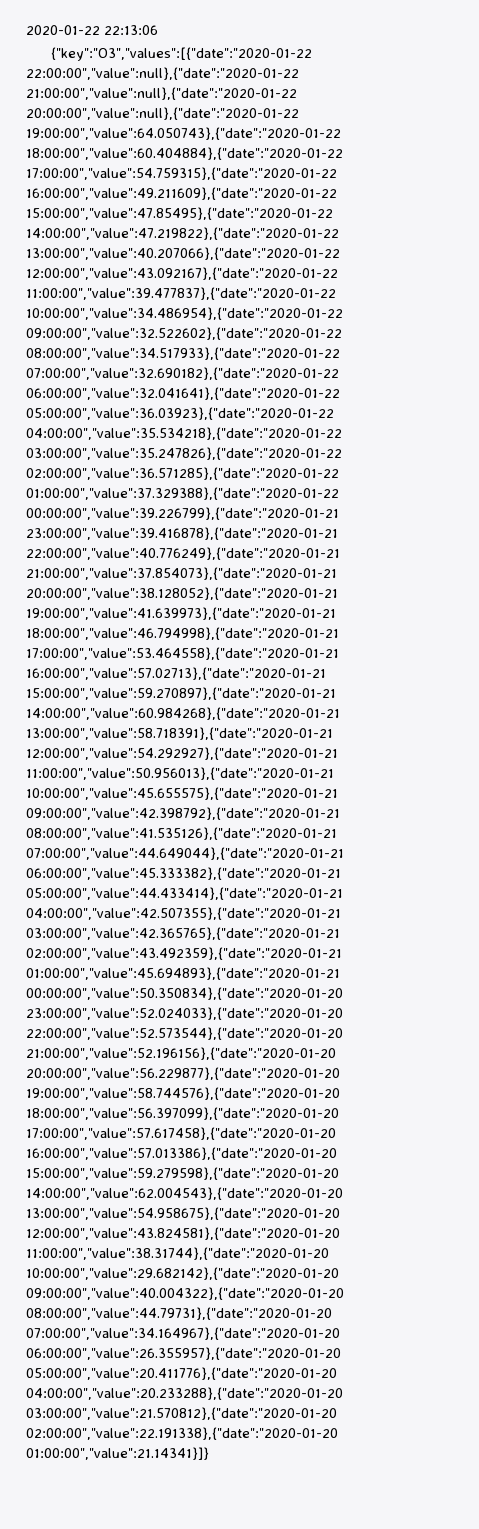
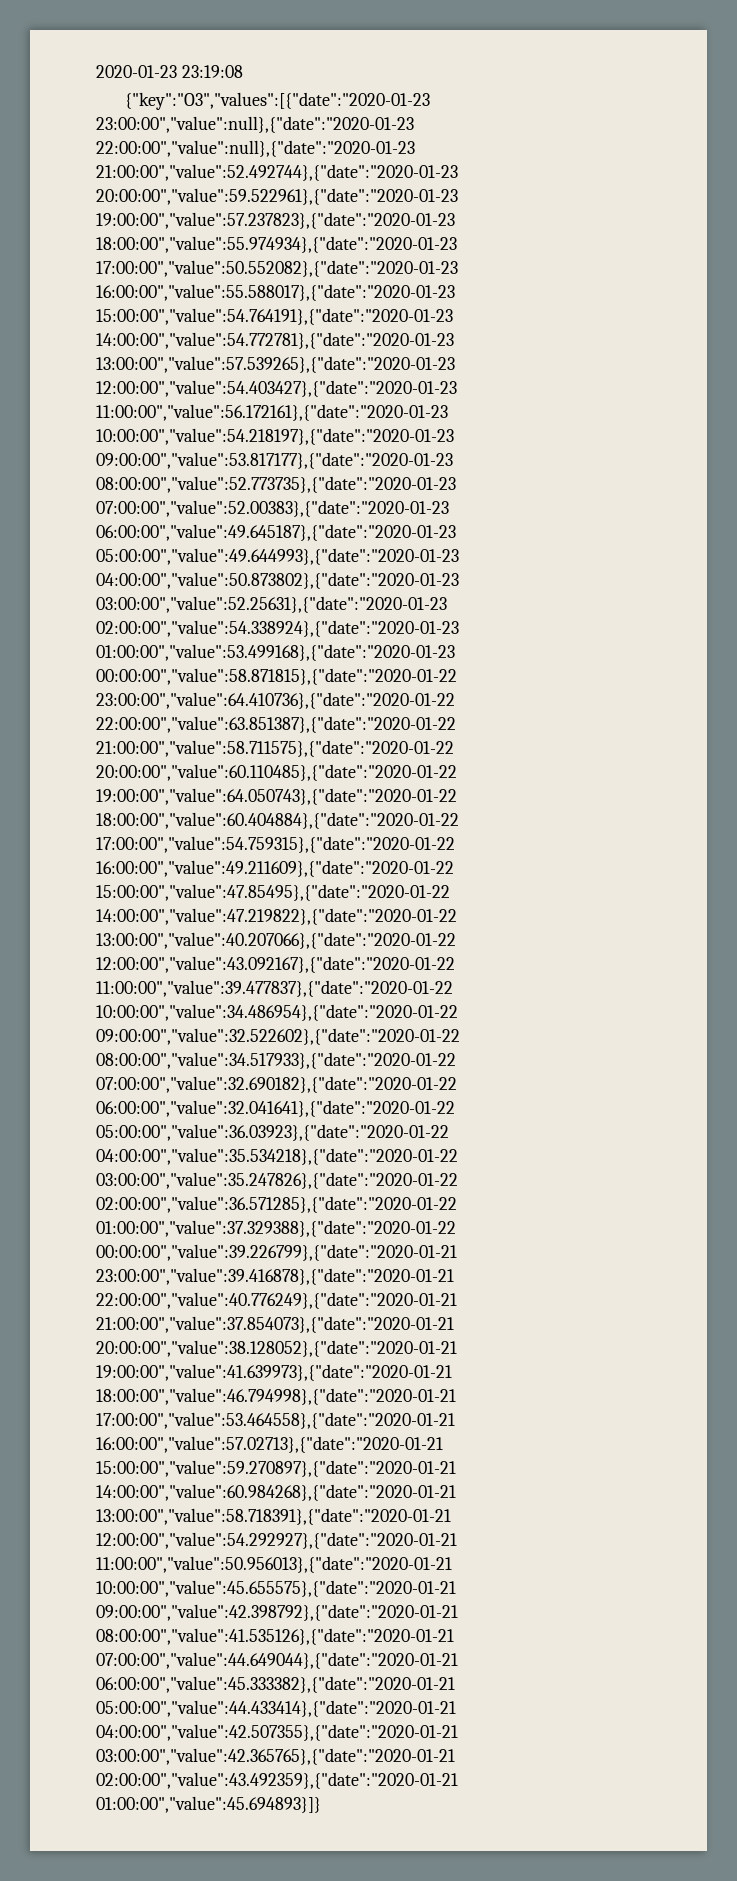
[26,25,158,35] [51,47,313,61] [26,67,299,80] [26,87,297,100] [26,107,299,120] 2020-01-22 22:13:06 // {"key":"O3","values":[{"date":"2020-01-22 22:00:00","value":null},{"date":"2020-01-22 21:00:00","value":null},{"date":"2020-01-22 20:00:00","value":null},{"date":"2020-01-22 -> [96,65,243,78] [125,92,431,110] [96,116,414,133] [96,140,415,157] [96,164,458,181] [96,188,458,205] [96,212,455,229] [96,236,457,253] [96,260,458,277] [96,284,455,301] [96,308,453,325] [96,332,454,349] [96,356,455,373] [96,380,457,397] [96,404,448,421] [96,428,454,445] [96,452,453,469] [96,476,456,493] [96,500,449,517] [96,524,456,541] [96,548,459,565] [96,572,459,589] [96,596,447,613] [96,620,459,637] [96,644,455,661] [96,668,457,685] [96,692,455,709] [96,716,456,733] [96,740,454,757] [96,764,457,781] 2020-01-23 23:19:08 // {"key":"O3","values":[{"date":"2020-01-23 23:00:00","value":null},{"date":"2020-01-23 22:00:00","value":null},{"date":"2020-01-23 21:00:00","value":52.492744},{"date":"2020-01-23 20:00:00","value":59.522961},{"date":"2020-01-23 19:00:00","value":57.237823},{"date":"2020-01-23 18:00:00","value":55.974934},{"date":"2020-01-23 17:00:00","value":50.552082},{"date":"2020-01-23 16:00:00","value":55.588017},{"date":"2020-01-23 15:00:00","value":54.764191},{"date":"2020-01-23 14:00:00","value":54.772781},{"date":"2020-01-23 13:00:00","value":57.539265},{"date":"2020-01-23 12:00:00","value":54.403427},{"date":"2020-01-23 11:00:00","value":56.172161},{"date":"2020-01-23 10:00:00","value":54.218197},{"date":"2020-01-23 09:00:00","value":53.817177},{"date":"2020-01-23 08:00:00","value":52.773735},{"date":"2020-01-23 07:00:00","value":52.00383},{"date":"2020-01-23 06:00:00","value":49.645187},{"date":"2020-01-23 05:00:00","value":49.644993},{"date":"2020-01-23 04:00:00","value":50.873802},{"date":"2020-01-23 03:00:00","value":52.25631},{"date":"2020-01-23 02:00:00","value":54.338924},{"date":"2020-01-23 01:00:00","value":53.499168},{"date":"2020-01-23 00:00:00","value":58.871815},{"date":"2020-01-22 23:00:00","value":64.410736},{"date":"2020-01-22 22:00:00","value":63.851387},{"date":"2020-01-22 21:00:00","value":58.711575},{"date":"2020-01-22 20:00:00","value":60.110485},{"date":"2020-01-22
[26,967,340,980] [26,987,343,1000] [26,1007,343,1020] [26,1027,343,1040] [26,1047,336,1060] [26,1067,340,1080] [26,1087,340,1100] [26,1107,339,1120] [26,1127,336,1140] [26,1147,337,1160] [26,1167,339,1180] [26,1187,343,1200] [26,1207,340,1220] [26,1227,340,1240] [26,1247,329,1260] [26,1267,339,1280] [26,1287,344,1300] [26,1307,332,1320] [26,1327,340,1340] [26,1347,341,1360] [26,1367,337,1380] [26,1387,343,1400] [26,1407,337,1420] [26,1427,338,1440] [26,1447,209,1460] 01:00:00","value":45.694893},{"date":"2020-01-21 00:00:00","value":50.350834},{"date":"2020-01-20 23:00:00","value":52.024033},{"date":"2020-01-20 22:00:00","value":52.573544},{"date":"2020-01-20 21:00:00","value":52.196156},{"date":"2020-01-20 20:00:00","value":56.229877},{"date":"2020-01-20 19:00:00","value":58.744576},{"date":"2020-01-20 18:00:00","value":56.397099},{"date":"2020-01-20 17:00:00","value":57.617458},{"date":"2020-01-20 16:00:00","value":57.013386},{"date":"2020-01-20 15:00:00","value":59.279598},{"date":"2020-01-20 14:00:00","value":62.004543},{"date":"2020-01-20 13:00:00","value":54.958675},{"date":"2020-01-20 12:00:00","value":43.824581},{"date":"2020-01-20 11:00:00","value":38.31744},{"date":"2020-01-20 10:00:00","value":29.682142},{"date":"2020-01-20 09:00:00","value":40.004322},{"date":"2020-01-20 08:00:00","value":44.79731},{"date":"2020-01-20 07:00:00","value":34.164967},{"date":"2020-01-20 06:00:00","value":26.355957},{"date":"2020-01-20 05:00:00","value":20.411776},{"date":"2020-01-20 04:00:00","value":20.233288},{"date":"2020-01-20 03:00:00","value":21.570812},{"date":"2020-01-20 02:00:00","value":22.191338},{"date":"2020-01-20 01:00:00","value":21.14341}]} -> [96,1796,321,1813] 01:00:00","value":45.694893}]}

